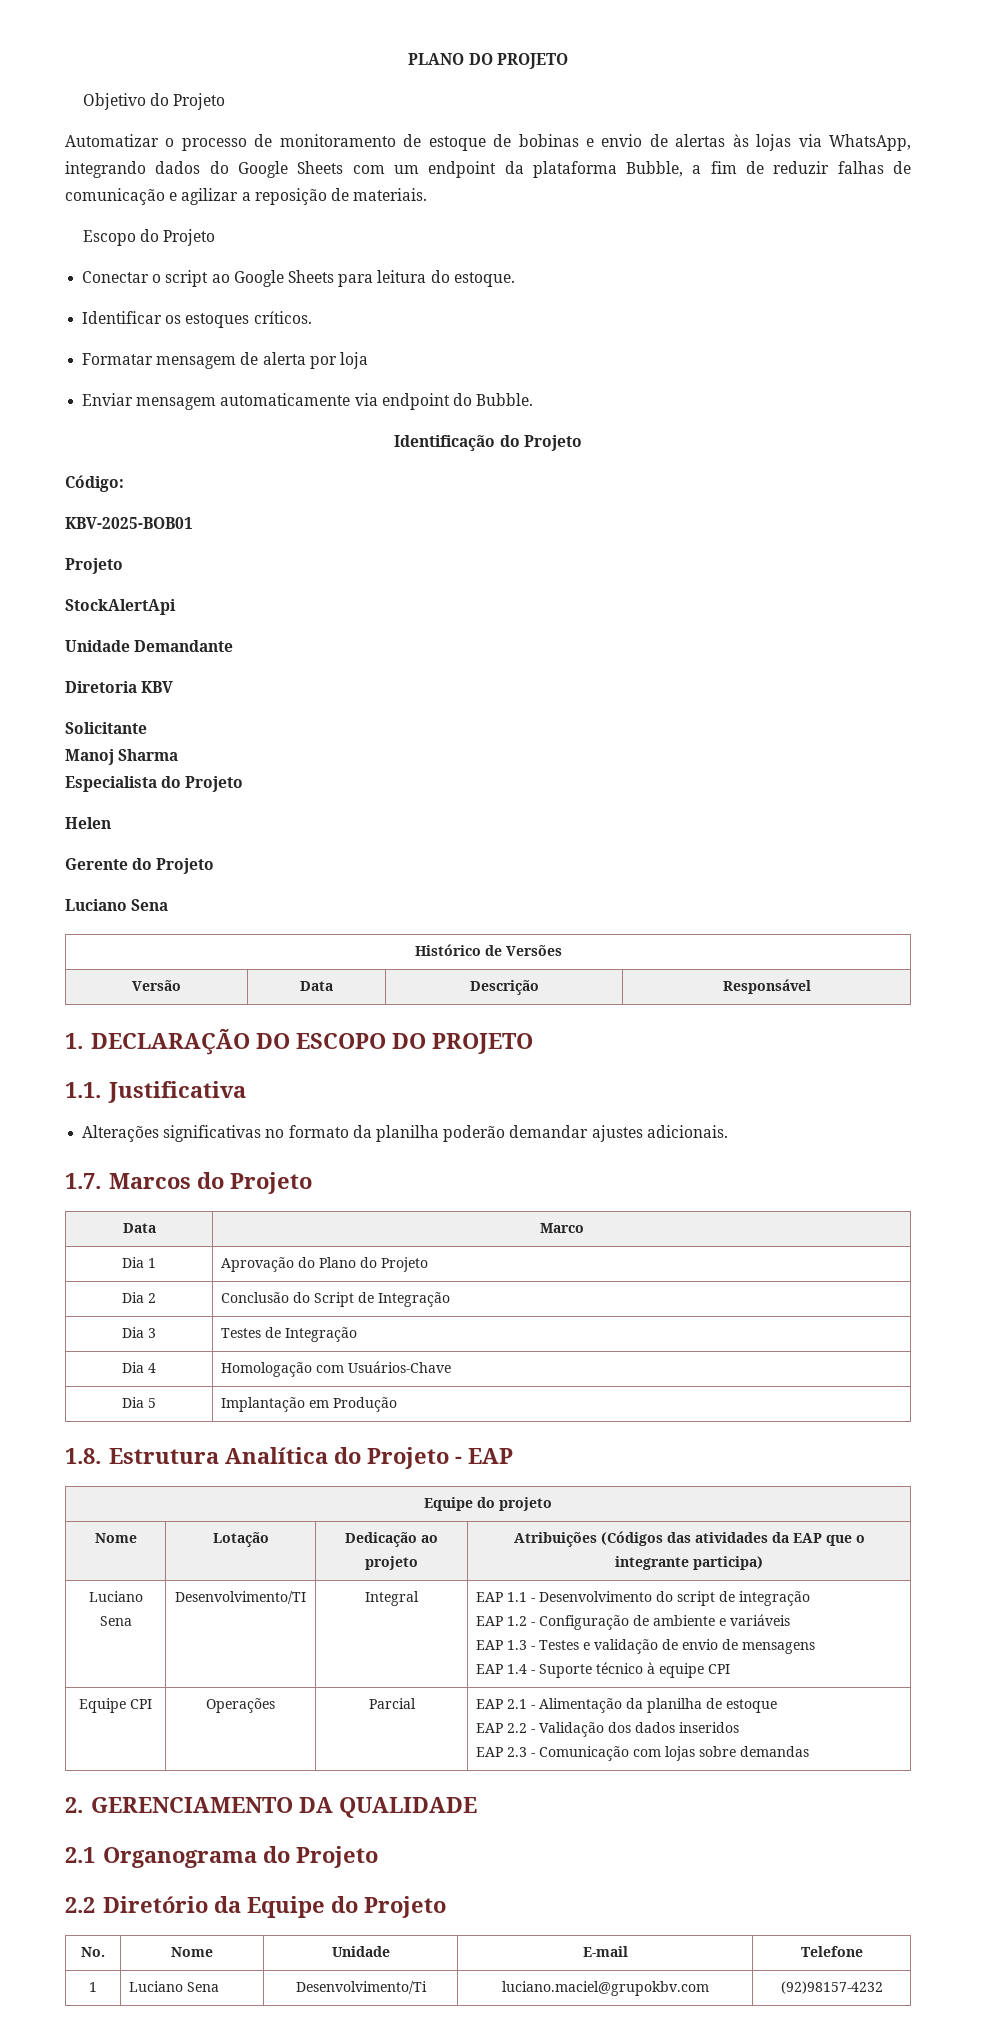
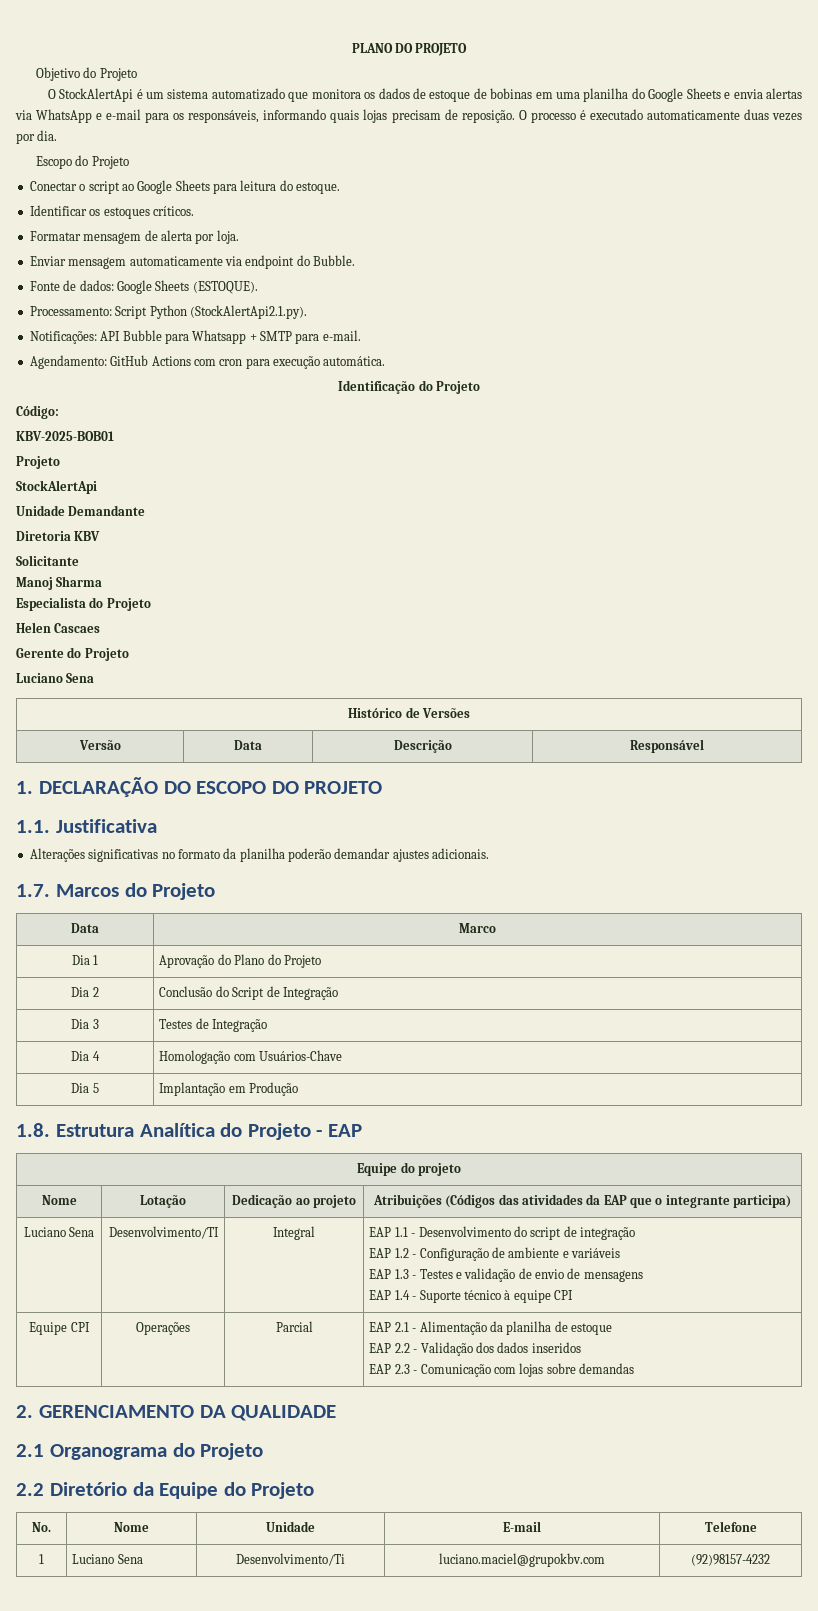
[65,134,911,151] [65,161,911,178] [65,188,428,205] Automatizar o processo de monitoramento de estoque de bobinas e envio de alertas às lojas via WhatsApp, integrando dados do Google Sheets com um endpoint da plataforma Bubble, a fim de reduzir falhas de comunicação e agilizar a reposição de materiais. -> [47,88,803,102] [15,109,802,123] [16,130,58,144] O StockAlertApi é um sistema automatizado que monitora os dados de estoque de bobinas em uma planilha do Google Sheets e envia alertas via WhatsApp e e-mail para os responsáveis, informando quais lojas precisam de reposição. O processo é executado automaticamente duas vezes por dia.
[339,352,368,369] loja -> [216,230,239,244] loja.
(534, 399) none -> [29,280,258,294] [29,305,307,319] [29,330,361,344] [29,355,386,369] // Fonte de dados: Google Sheets (ESTOQUE). // Processamento: Script Python (StockAlertApi2.1.py). // Notificações: API Bubble para Whatsapp + SMTP para e-mail. // Agendamento: GitHub Actions com cron para execução automática.
(111, 823) none -> [54,623,101,633] Cascaes

